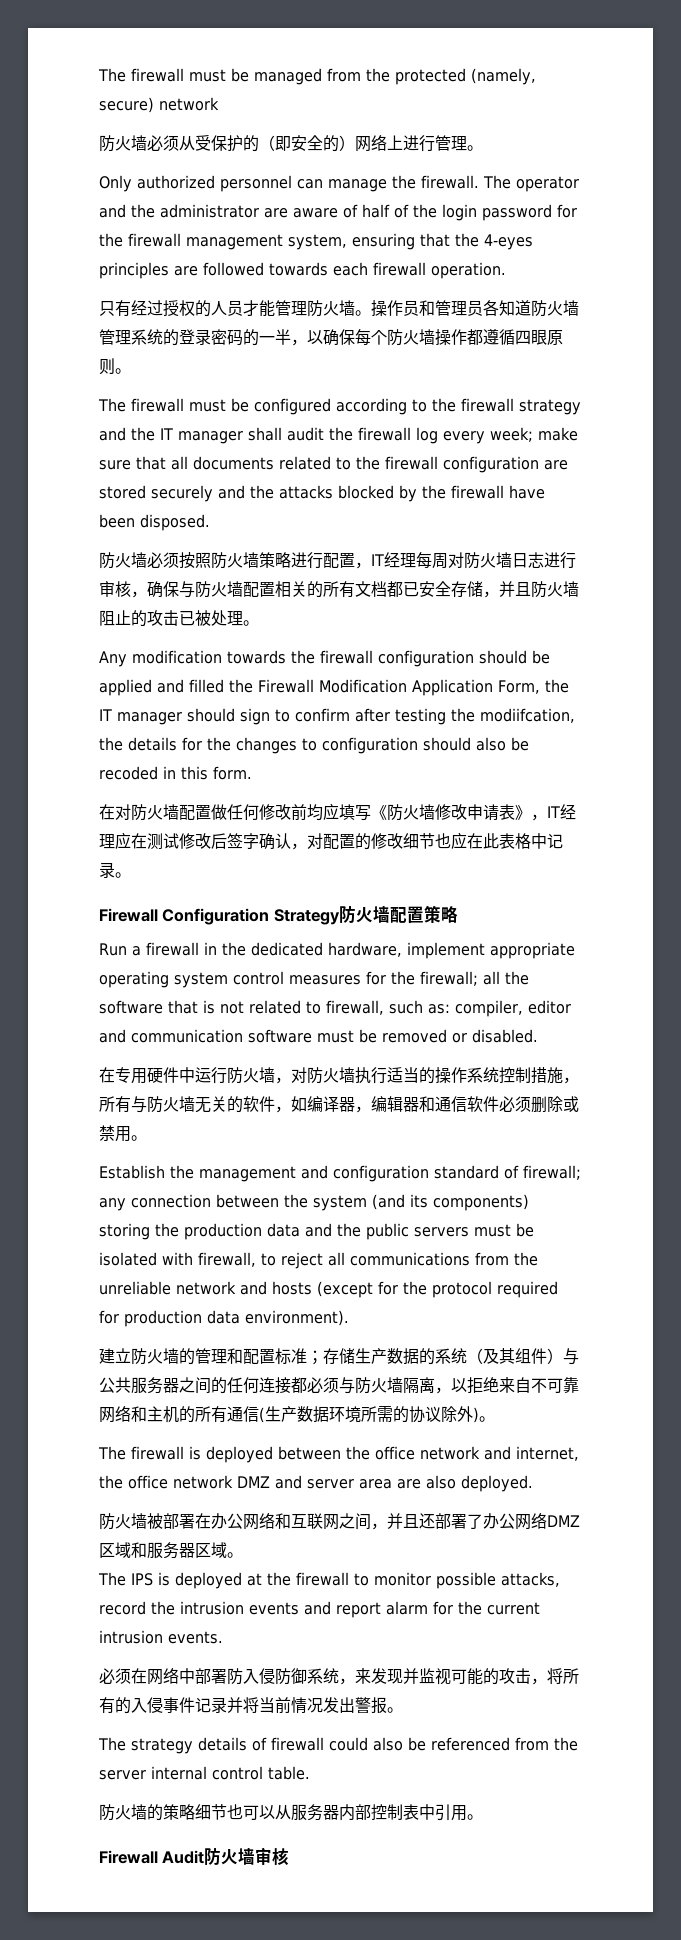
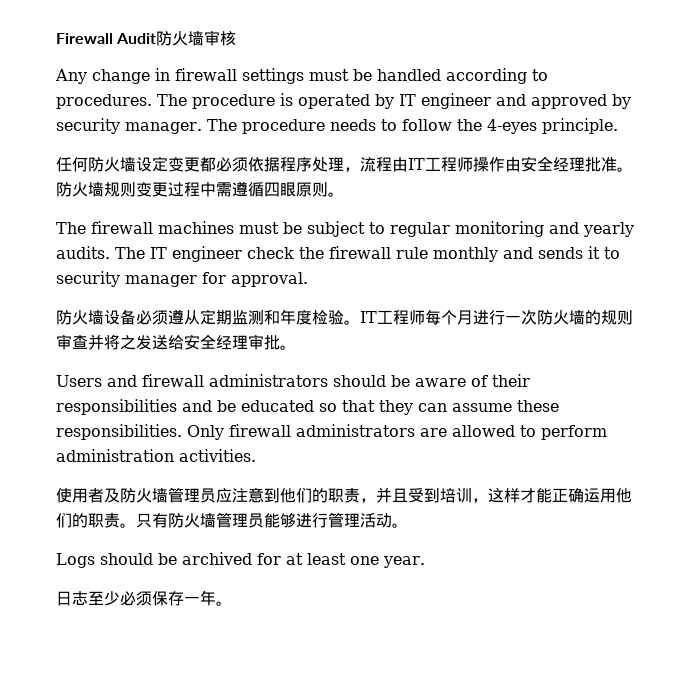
[98,68,536,85] [99,97,219,113] [99,134,483,152] [99,175,579,192] [99,204,577,221] [99,233,533,250] [99,262,506,279] [99,300,579,317] [99,329,483,346] The firewall must be managed from the protected (namely, secure) network // 防火墙必须从受保护的（即安全的）网络上进行管理。 // Only authorized personnel can manage the firewall. The operator and the administrator are aware of half of the login password for the firewall management system, ensuring that the 4-eyes principles are followed towards each firewall operation. // 只有经过授权的人员才能管理防火墙。操作员和管理员各知道防火墙管理系统的登录密码的一半，以确保每个防火墙操作都 -> [56,30,237,46] [55,68,548,84] [56,93,631,109] [56,118,618,134] [56,156,633,172] [56,182,232,197] Firewall Audit防火墙审核 // Any change in firewall settings must be handled according to procedures. The procedure is operated by IT engineer and approved by security manager. The procedure needs to follow the 4-eyes principle. // 任何防火墙设定变更都必须依据程序处理，流程由IT工程师操作由安全经理批准。防火墙规则变更过程中需
[189,398,581,415] [99,427,578,444] [99,456,568,473] [99,485,545,502] [99,514,210,531] [99,552,576,569] [99,581,579,598] [99,610,259,627] [99,650,550,667] [99,679,569,696] [99,708,575,725] [99,737,529,754] [99,766,252,780] [99,803,576,821] [99,832,563,850] [99,862,131,878] [99,905,458,925] [99,942,575,959] [99,971,529,988] [99,1000,571,1017] [99,1029,538,1043] [99,1067,579,1084] [99,1096,579,1113] [99,1125,147,1142] [99,1165,581,1182] [99,1194,529,1211] [99,1223,534,1240] [99,1252,538,1269] [99,1281,558,1298] [99,1310,349,1327] [99,1348,579,1365] [99,1377,579,1394] [99,1405,495,1423] [98,1446,579,1463] [99,1475,533,1492] [99,1512,580,1530] [99,1542,243,1559] [98,1572,560,1589] [99,1601,540,1618] [99,1630,223,1644] [99,1667,579,1685] [99,1697,403,1714] [98,1737,578,1754] [99,1766,310,1780] [99,1804,483,1821] [99,1847,290,1866] must be configured according to the firewall strategy and the IT manager shall audit the firewall log every week; make sure that all documents related to the firewall configuration are stored securely and the attacks blocked by the firewall have been disposed. // 防火墙必须按照防火墙策略进行配置，IT经理每周对防火墙日志进行审核，确保与防火墙配置相关的所有文档都已安全存储，并且防火墙阻止的攻击已被处理。 // Any modification towards the firewall configuration should be applied and filled the Firewall Modification Application Form, the IT manager should sign to confirm after testing the modiifcation, the details for the changes to configuration should also be recoded in this form. // 在对防火墙配置做任何修改前均应填写《防火墙修改申请表》，IT经理应在测试修改后签字确认，对配置的修改细节也应在此表格中记录。 // Firewall Configuration Strategy防火墙配置策略 // Run a firewall in the dedicated hardware, implement appropriate operating system control measures for the firewall; all the software that is not related to firewall, such as: compiler, editor and communication software must be removed or disabled. // 在专用硬件中运行防火墙，对防火墙执行适当的操作系统控制措施，所有与防火墙无关的软件，如编译器，编辑器和通信软件必须删除或禁用。 // Establish the management and configuration standard of firewall; any connection between the system (and its components) storing the production data and the public servers must be isolated with firewall, to reject all communications from the unreliable network and hosts (except for the protocol required for production data environment). // 建立防火墙的管理和配置标准；存储生产数据的系统（及其组件）与公共服务器之间的任何连接都必须与防火墙隔离，以拒绝来自不可靠网络和主机的所有通信(生产数据环境所需的协议除外)。 // The firewall is deployed between the office network and internet, the office network DMZ and server area are also deployed. // 防火墙被部署在办公网络和互联网之间，并且还部署了办公网络DMZ区域和服务器区域。 // The IPS is deployed at the firewall to monitor possible attacks, record the intrusion events and report alarm for the current intrusion events. // 必须在网络中部署防入侵防御系统，来发现并监视可能的攻击，将所有的入侵事件记录并将当前情况发出警报。 // The strategy details of firewall could also be referenced from the server internal control table. // 防火墙的策略细节也可以从服务器内部控制表中引用。 // Firewall Audit防火墙审核 -> [158,221,634,237] [56,246,620,262] [56,271,308,287] [56,309,633,325] [56,334,296,350] [56,374,530,387] [56,399,559,415] [56,424,607,440] [56,449,256,462] [56,487,632,503] [56,512,408,528] [56,552,425,568] [56,590,232,606] machines must be subject to regular monitoring and yearly audits. The IT engineer check the firewall rule monthly and sends it to security manager for approval. // 防火墙设备必须遵从定期监测和年度检验。IT工程师每个月进行一次防火墙的规则审查并将之发送给安全经理审批。 // Users and firewall administrators should be aware of their responsibilities and be educated so that they can assume these responsibilities. Only firewall administrators are allowed to perform administration activities. // 使用者及防火墙管理员应注意到他们的职责，并且受到培训，这样才能正确运用他们的职责。只有防火墙管理员能够进行管理活动。 // Logs should be archived for at least one year. // 日志至少必须保存一年。

